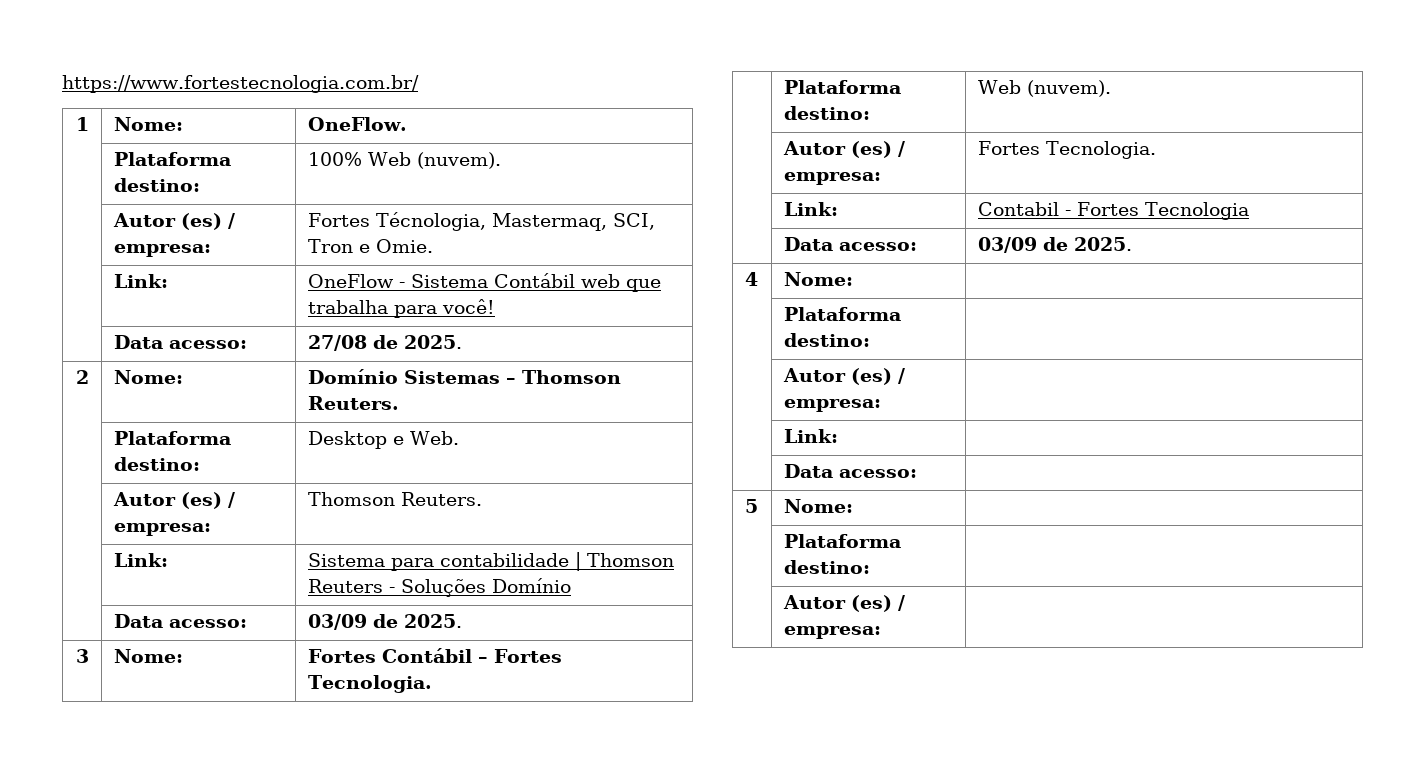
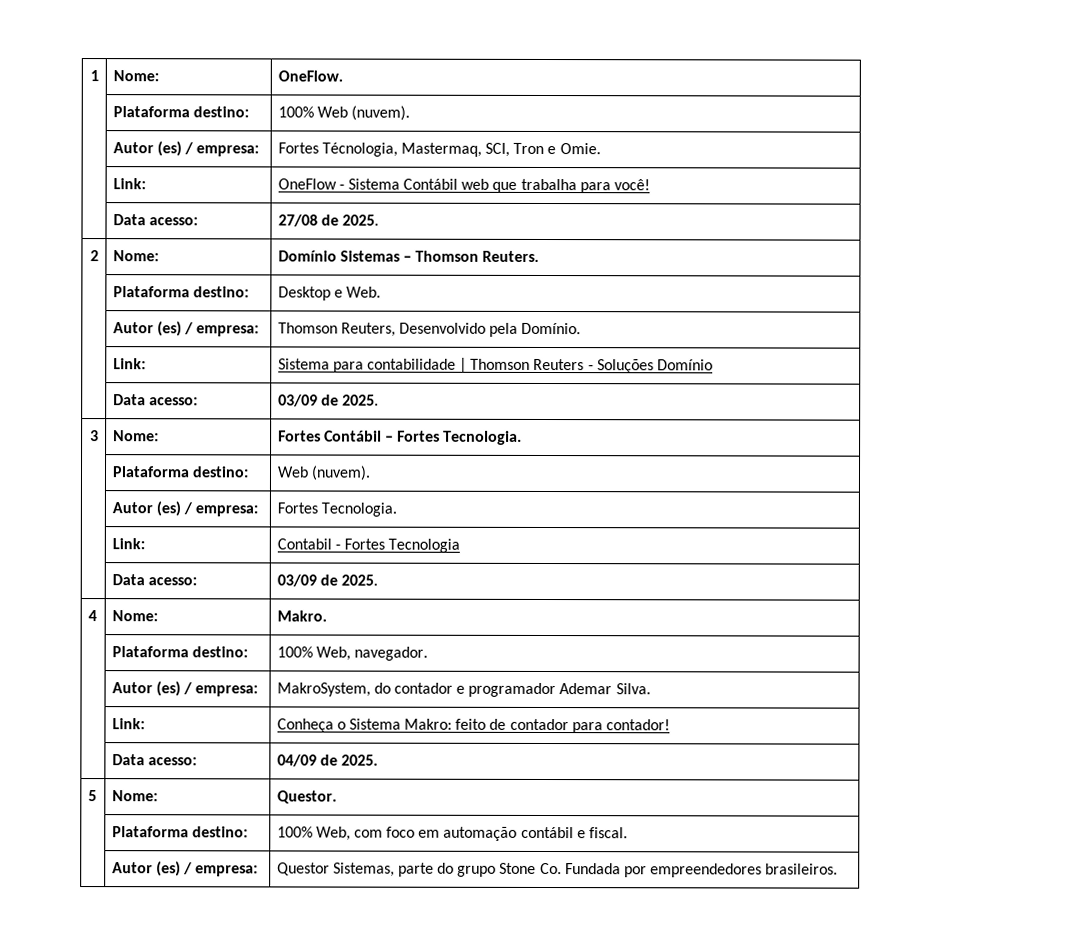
[62,75,419,93] https://www.fortestecnologia.com.br/ // -> (89, 76) none
[400,492,482,506] Reuters. -> [340,322,582,337] Reuters, Desenvolvido pela Domínio.
[783,307,901,321] [783,333,870,347] [782,368,905,385] [783,399,881,412] [783,429,838,443] [783,464,917,478] // | Plataforma destino: | // | Autor (es) / empresa: | // | Link: | // | Data acesso: | -> [276,610,327,622] [111,646,248,658] [276,646,428,661] [111,681,259,697] [276,682,651,698] [111,718,145,730] [276,718,671,734] [111,754,197,766] [276,754,378,767] Makro. // | Plataforma destino: | 100% Web, navegador. // | Autor (es) / empresa: | MakroSystem, do contador e programador Ademar Silva. // | Link: | Conheça o Sistema Makro: feito de contador para contador! // | Data acesso: | 04/09 de 2025.
[783,534,901,548] [783,560,870,574] [782,595,905,612] [783,626,881,639] // | Plataforma destino: | // | Autor (es) / empresa: | -> [276,790,337,804] [111,826,248,838] [276,826,629,841] [111,861,259,877] [276,862,839,878] Questor. // | Plataforma destino: | 100% Web, com foco em automação contábil e fiscal. // | Autor (es) / empresa: | Questor Sistemas, parte do grupo Stone Co. Fundada por empreendedores brasileiros.

